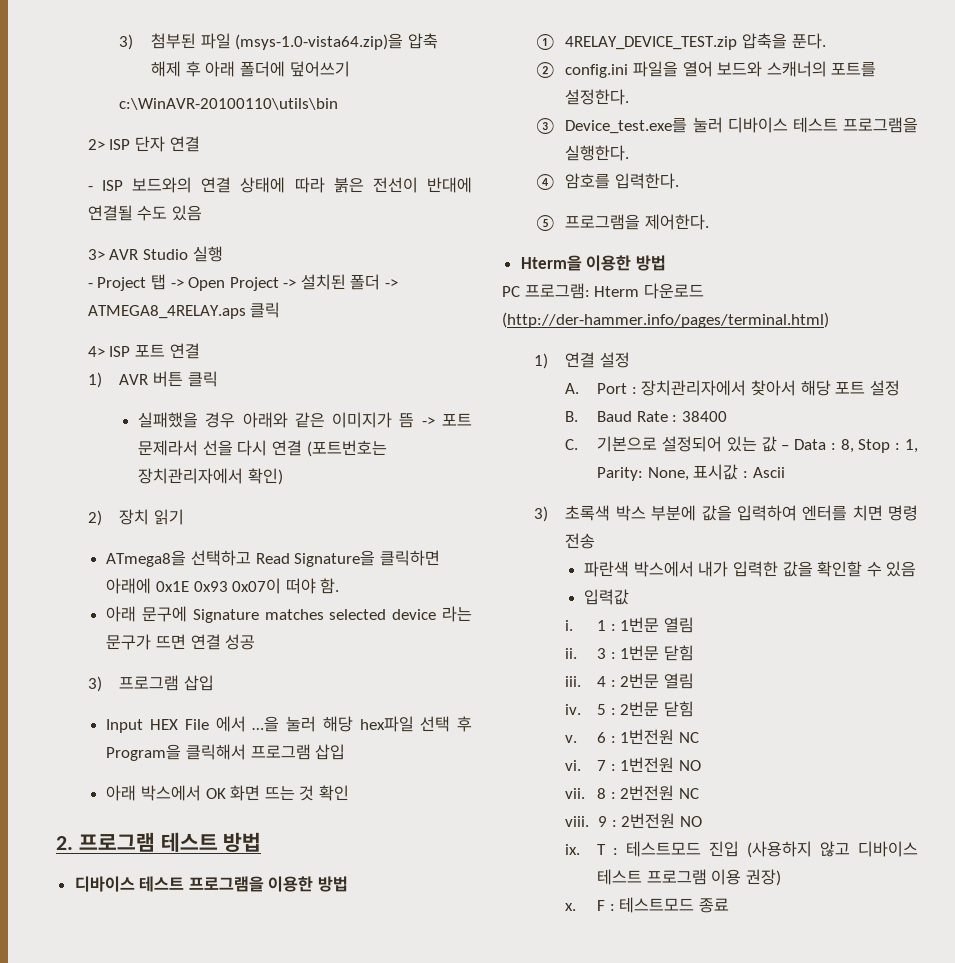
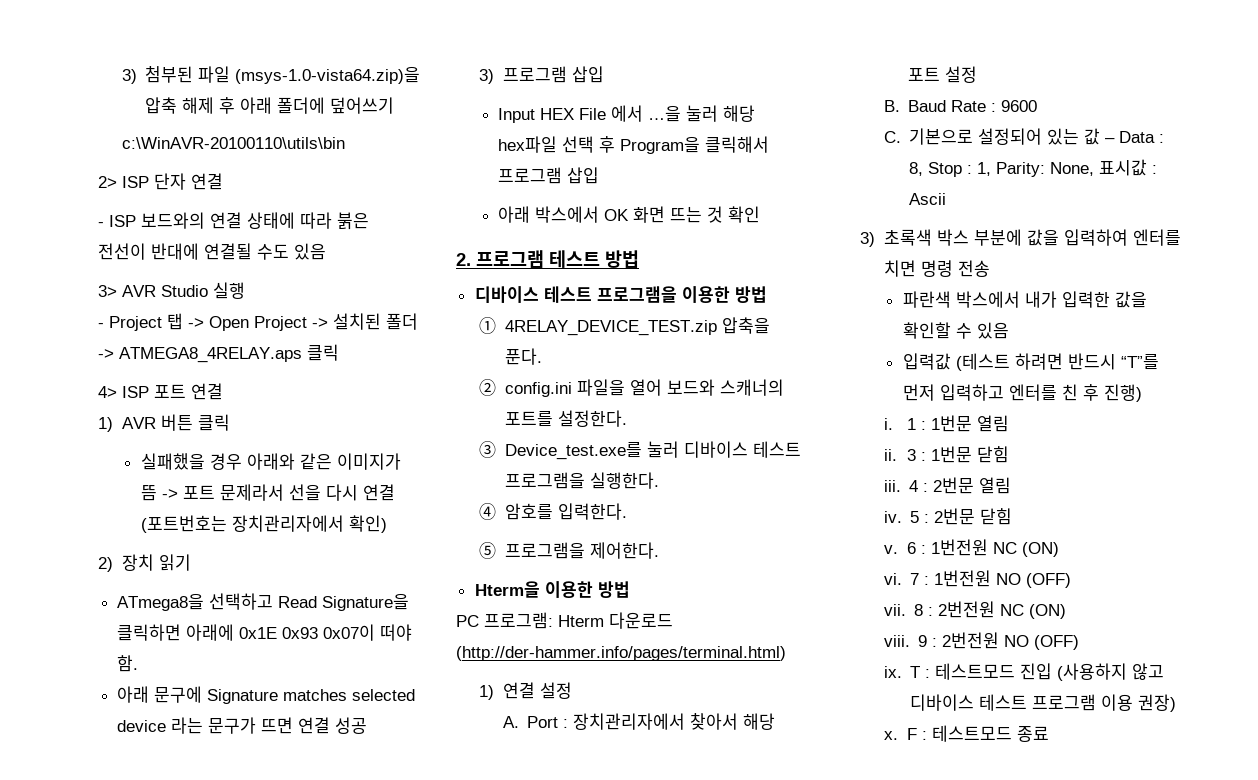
[682,411,728,422] 38400 -> [1001,100,1038,112] 9600
(630, 597) none -> [955,353,1159,371] [902,384,1142,402] (테스트 하려면 반드시 “T”를 먼저 입력하고 엔터를 친 후 진행)
(700, 737) none -> [1022,542,1060,557] (ON)
(702, 765) none -> [1026,573,1072,588] (OFF)
(700, 793) none -> [1029,604,1067,619] (ON)
(702, 821) none -> [1034,635,1080,650] (OFF)

